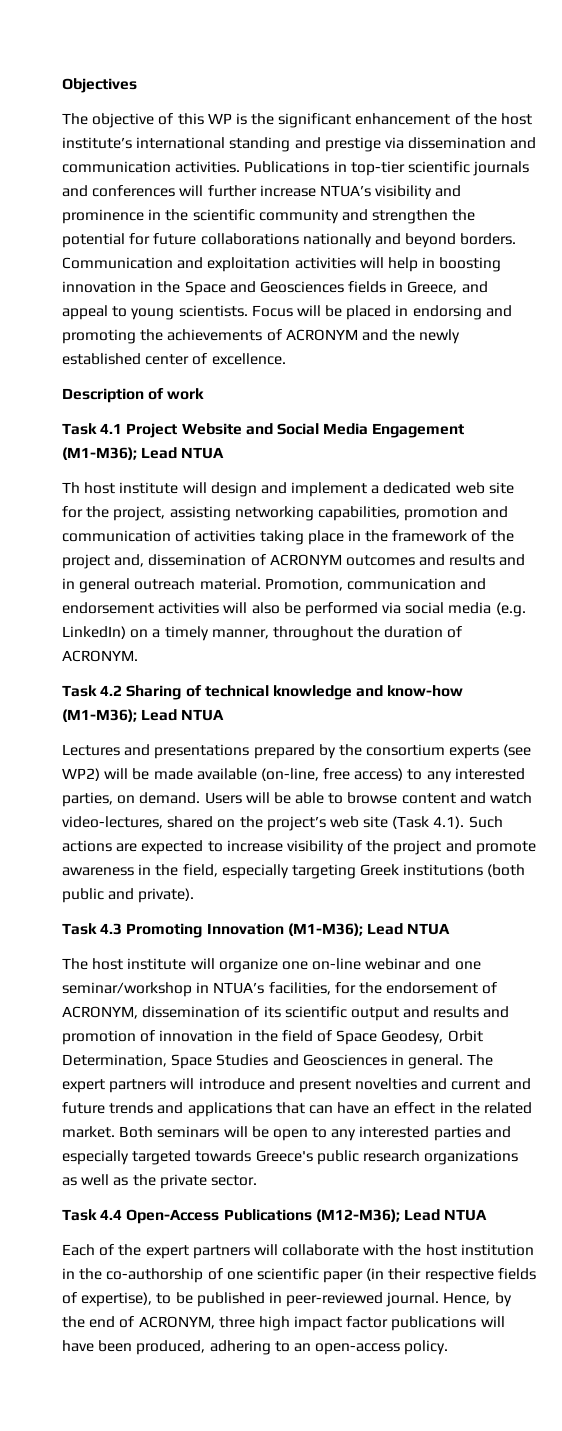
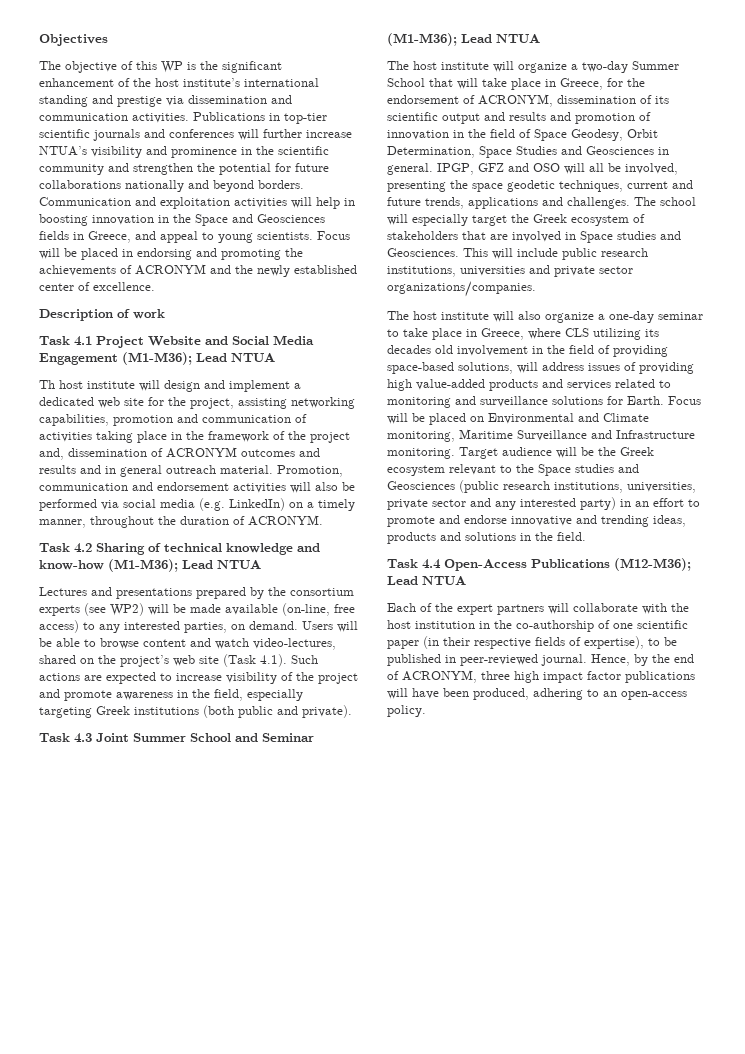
[126,923,284,938] Promoting Innovation -> [96,733,314,742] Joint Summer School and Seminar
[281,958,481,970] [62,982,331,997] one on-line webinar and one seminar/workshop in NTUA’s facilities, -> [571,61,679,73] [387,78,603,90] a two-day Summer School that will take place in Greece,
[467,1054,494,1066] [62,1078,531,1093] [62,1102,533,1117] [62,1126,511,1141] [62,1150,519,1165] [62,1174,257,1189] The expert partners will introduce and present novelties and current and future trends and applications that can have an effect in the related market. Both seminars will be open to any interested parties and especially targeted towards Greece's public research organizations as well as the private sector. -> [437,163,678,175] [387,180,693,192] [387,197,696,209] [387,214,645,226] [387,231,681,243] [387,248,648,260] [387,265,633,277] [387,281,536,297] [387,311,703,323] [387,328,659,340] [387,345,668,357] [387,362,694,374] [387,379,671,391] [387,396,701,408] [387,413,649,425] [387,429,695,442] [387,447,654,459] [387,464,639,476] [387,480,696,493] [387,497,700,510] [387,515,686,527] [387,532,586,544] IPGP, GFZ and OSO will all be involved, presenting the space geodetic techniques, current and future trends, applications and challenges. The school will especially target the Greek ecosystem of stakeholders that are involved in Space studies and Geosciences. This will include public research institutions, universities and private sector organizations/companies. // The host institute will also organize a one-day seminar to take place in Greece, where CLS utilizing its decades old involvement in the field of providing space-based solutions, will address issues of providing high value-added products and services related to monitoring and surveillance solutions for Earth. Focus will be placed on Environmental and Climate monitoring, Maritime Surveillance and Infrastructure monitoring. Target audience will be the Greek ecosystem relevant to the Space studies and Geosciences (public research institutions, universities, private sector and any interested party) in an effort to promote and endorse innovative and trending ideas, products and solutions in the field.

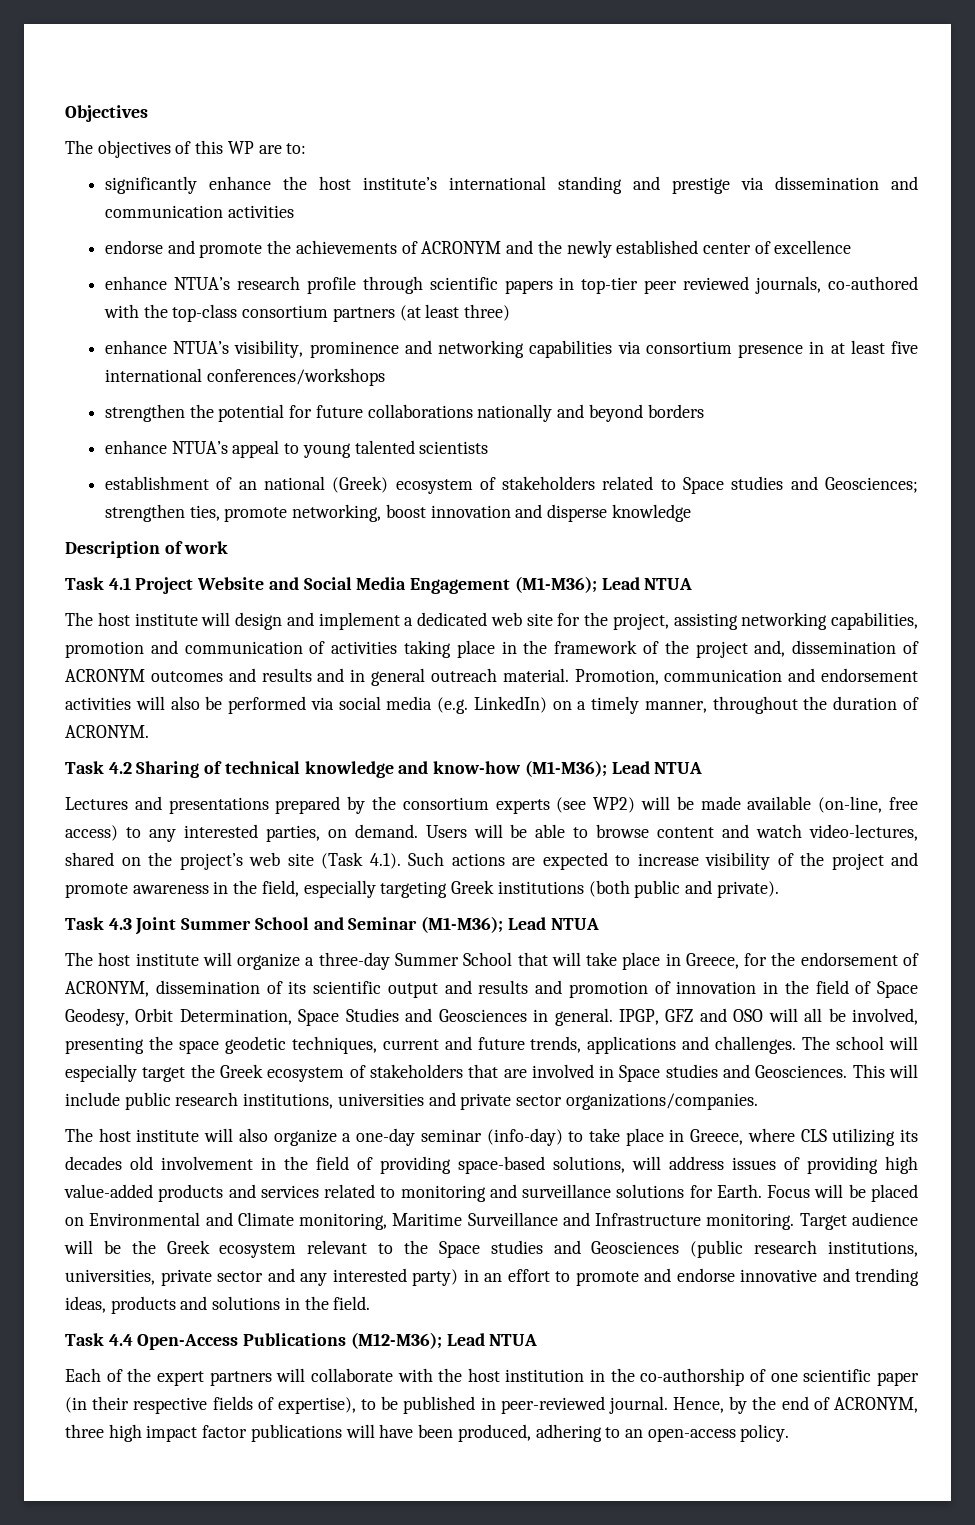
[65,61,117,73] objective -> [97,140,171,158] objectives
[187,61,282,73] [39,78,130,87] is the significant enhancement of -> [258,143,307,154] [105,176,272,194] are to: // significantly enhance
[132,112,327,124] [39,129,352,141] [39,146,329,158] [39,163,329,175] [39,180,304,192] [39,197,355,209] [39,214,325,226] [39,231,350,243] [39,248,281,260] activities. Publications in top-tier scientific journals and conferences will further increase NTUA’s visibility and prominence in the scientific community and strengthen the potential for future collaborations nationally and beyond borders. Communication and exploitation activities will help in boosting innovation in the Space and Geosciences fields in Greece, and appeal to young scientists. Focus will be placed in endorsing and promoting -> [227,205,294,218] [105,240,263,258] activities // endorse and promote
[93,282,155,291] excellence. -> [774,240,852,254] [105,276,919,294] [104,304,511,322] [105,340,919,358] [105,368,385,386] [105,404,704,422] [105,440,489,458] [105,476,919,494] [105,504,691,522] excellence // enhance NTUA’s research profile through scientific papers in top-tier peer reviewed journals, co-authored with the top-class consortium partners (at least three) // enhance NTUA’s visibility, prominence and networking capabilities via consortium presence in at least five international conferences/workshops // strengthen the potential for future collaborations nationally and beyond borders // enhance NTUA’s appeal to young talented scientists // establishment of an national (Greek) ecosystem of stakeholders related to Space studies and Geosciences; strengthen ties, promote networking, boost innovation and disperse knowledge
[39,380,55,389] Th -> [65,612,93,626] The
[582,61,628,73] two-day -> [318,952,390,970] three-day
(703, 316) none -> [486,1128,563,1146] (info-day)

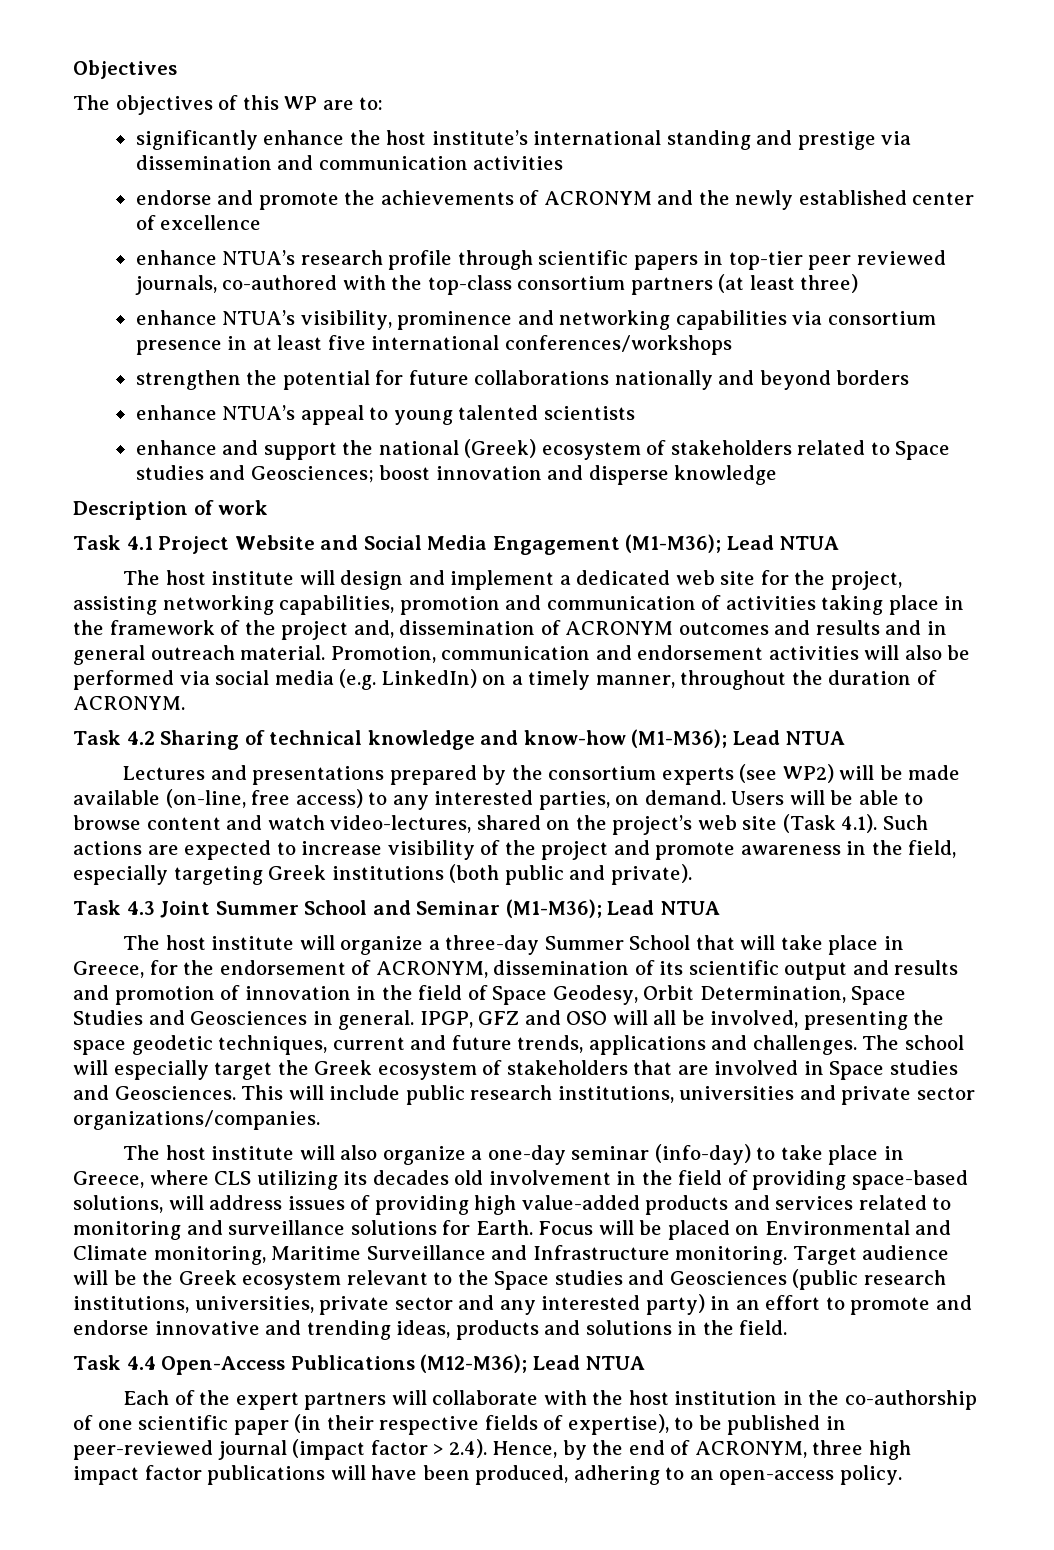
[105,476,257,490] establishment of an -> [135,440,374,460] enhance and support the
[105,504,382,522] strengthen ties, promote networking, -> (374, 474) none
[608,1396,668,1414] journal. -> [217,1439,487,1460] journal (impact factor > 2.4).

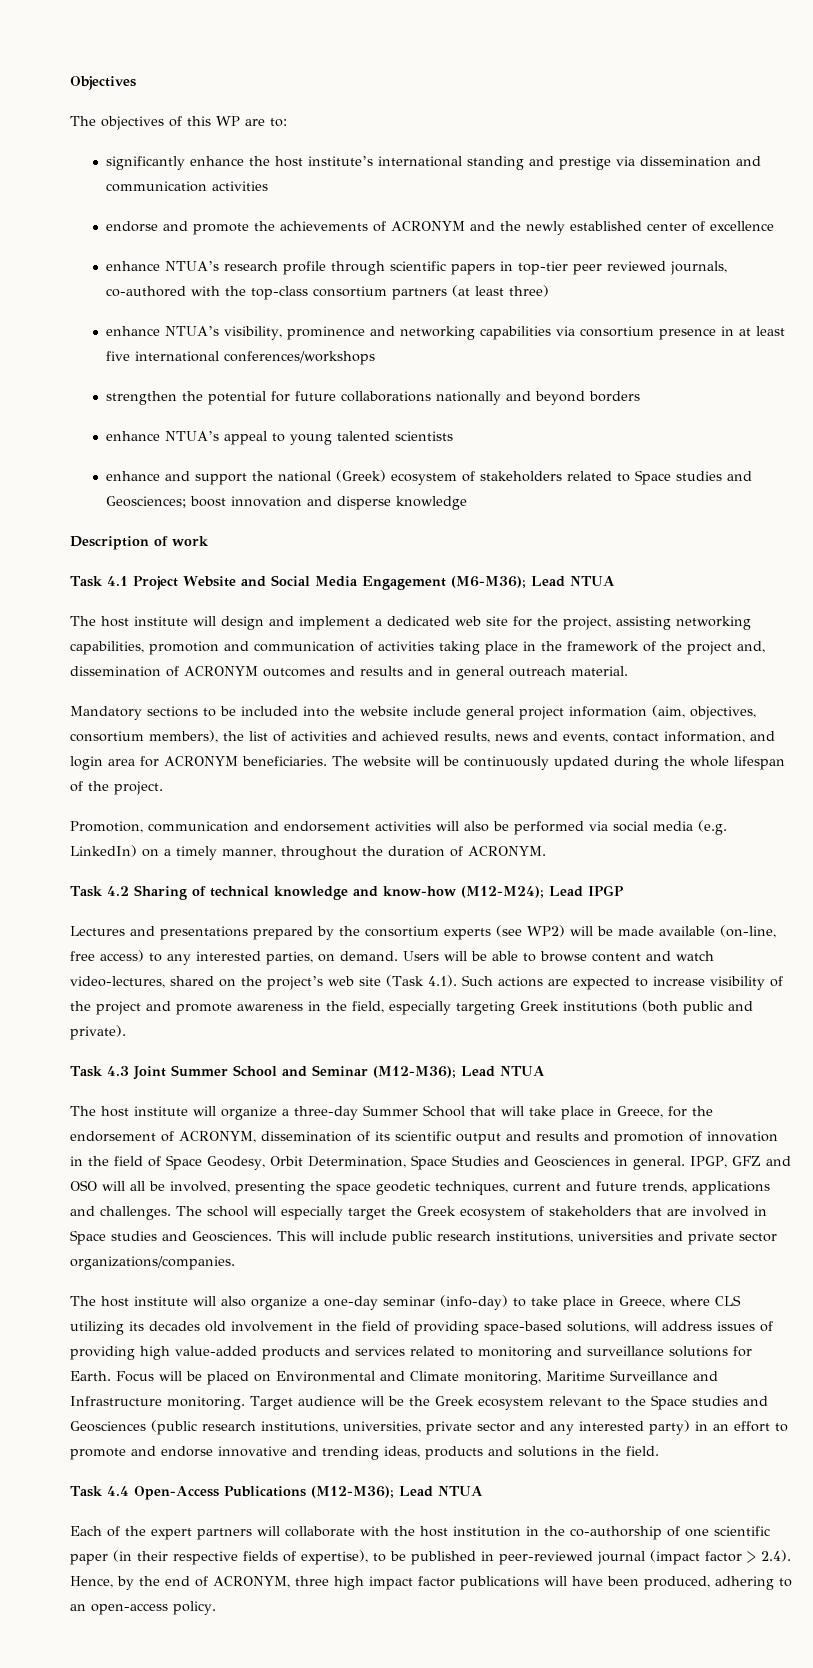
[625,534,722,553] (M1-M36); -> [450,576,526,588] (M6-M36);
(326, 652) none -> [70,705,756,720] [70,730,775,743] [70,756,785,770] [70,781,163,795] // Mandatory sections to be included into the website include general project information (aim, objectives, consortium members), the list of activities and achieved results, news and events, contact information, and login area for ACRONYM beneficiaries. The website will be continuously updated during the whole lifespan of the project. //
[631,729,846,748] (M1-M36); Lead NTUA -> [460,885,623,898] (M12-M24); Lead IPGP
[505,899,602,918] (M1-M36); -> [372,1066,456,1078] (M12-M36);

